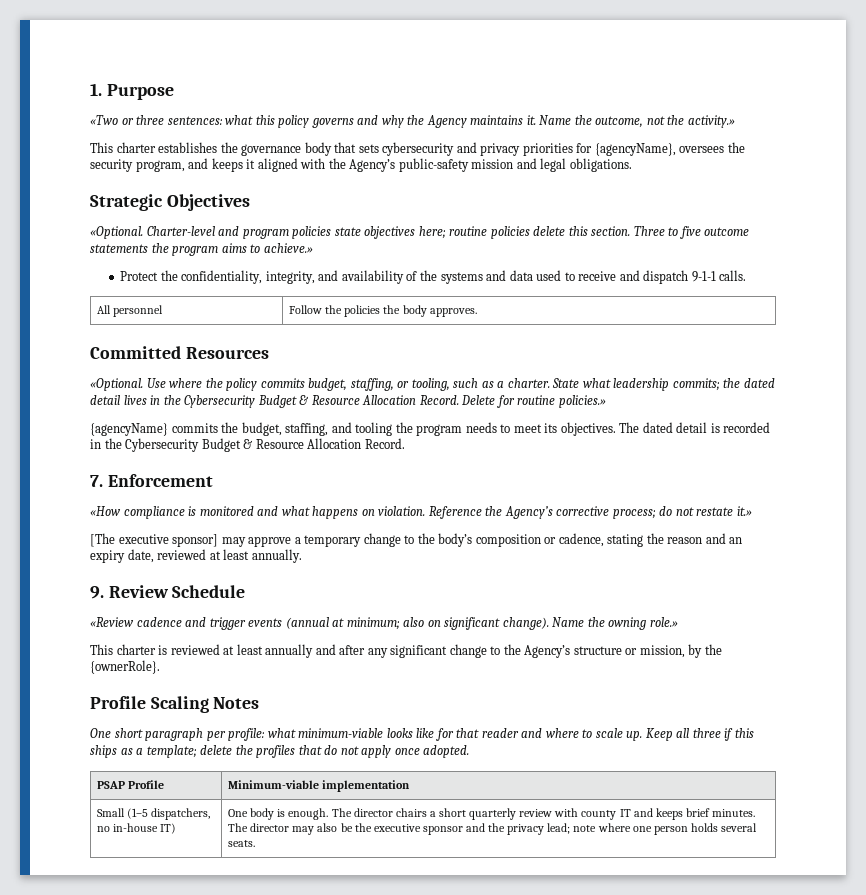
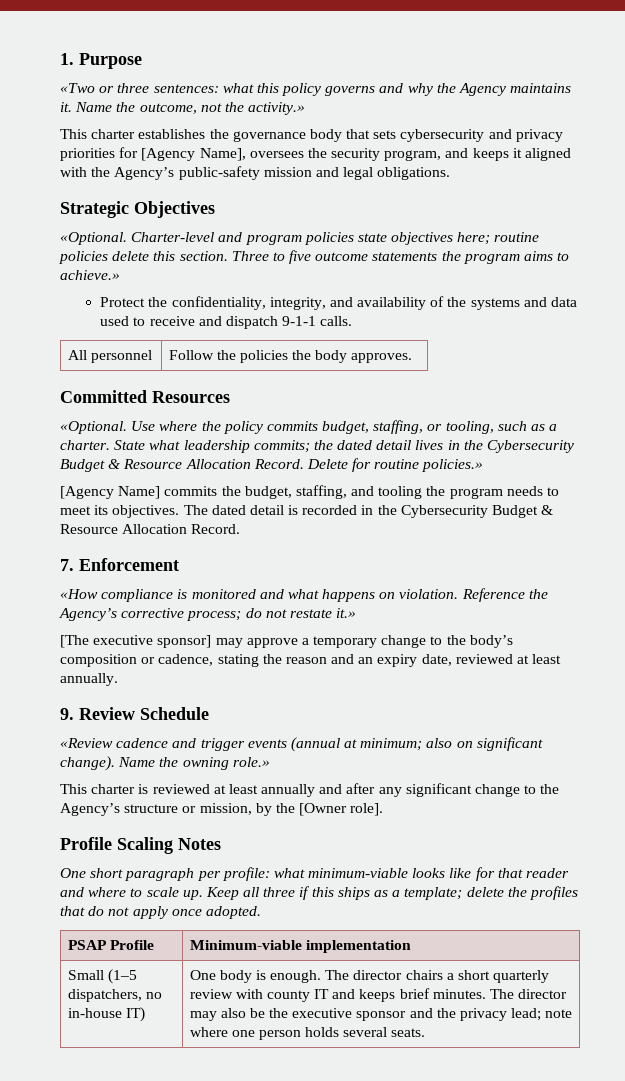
[594,143,676,156] {agencyName}, -> [141,148,246,161] [Agency Name],
[90,423,168,436] {agencyName} -> [60,486,161,499] [Agency Name]
[90,660,160,674] {ownerRole}. -> [299,803,384,816] [Owner role].

